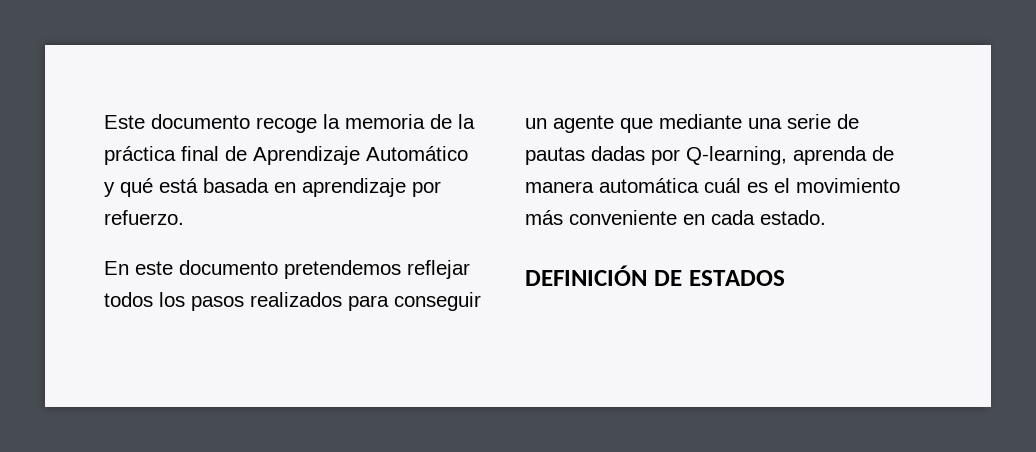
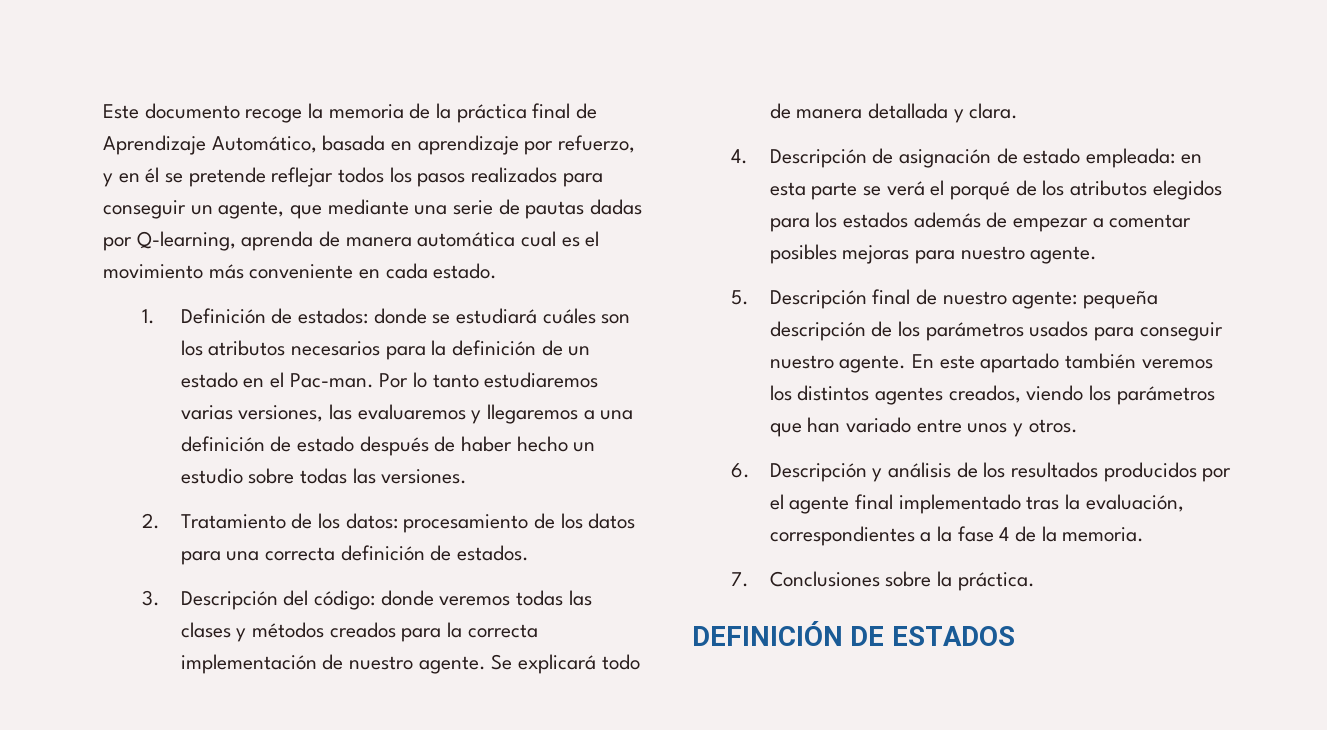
[366,146,468,161] [104,178,441,197] [104,210,184,225] [104,260,401,279] Automático y qué está basada en aprendizaje por refuerzo. // En este documento pretendemos -> [211,135,636,155] [103,167,266,187] Automático, basada en aprendizaje por refuerzo, y en él se pretende
[553,115,614,133] agente -> [218,201,285,219] agente,
[704,178,741,193] cuál -> [521,231,557,247] cual
(826, 217) none -> [141,308,631,324] [180,340,591,360] [180,372,599,388] [180,404,634,424] [180,436,596,456] [180,468,468,484] [141,513,636,533] [180,545,529,565] [141,590,592,610] [180,622,538,642] [180,654,640,674] [769,103,1019,123] [730,148,1202,168] [769,180,1222,200] [769,212,1192,232] [769,244,1098,264] [730,289,1158,309] [769,321,1223,341] [769,353,1213,373] [769,385,1215,405] [769,417,1078,437] [730,462,1232,482] [769,494,1184,514] [769,526,1145,546] [730,571,1035,591] // 1. Definición de estados: donde se estudiará cuáles son los atributos necesarios para la definición de un estado en el Pac-man. Por lo tanto estudiaremos varias versiones, las evaluaremos y llegaremos a una definición de estado después de haber hecho un estudio sobre todas las versiones. // 2. Tratamiento de los datos: procesamiento de los datos para una correcta definición de estados. // 3. Descripción del código: donde veremos todas las clases y métodos creados para la correcta implementación de nuestro agente. Se explicará todo de manera detallada y clara. // 4. Descripción de asignación de estado empleada: en esta parte se verá el porqué de los atributos elegidos para los estados además de empezar a comentar posibles mejoras para nuestro agente. // 5. Descripción final de nuestro agente: pequeña descripción de los parámetros usados para conseguir nuestro agente. En este apartado también veremos los distintos agentes creados, viendo los parámetros que han variado entre unos y otros. // 6. Descripción y análisis de los resultados producidos por el agente final implementado tras la evaluación, correspondientes a la fase 4 de la memoria. // 7. Conclusiones sobre la práctica.

